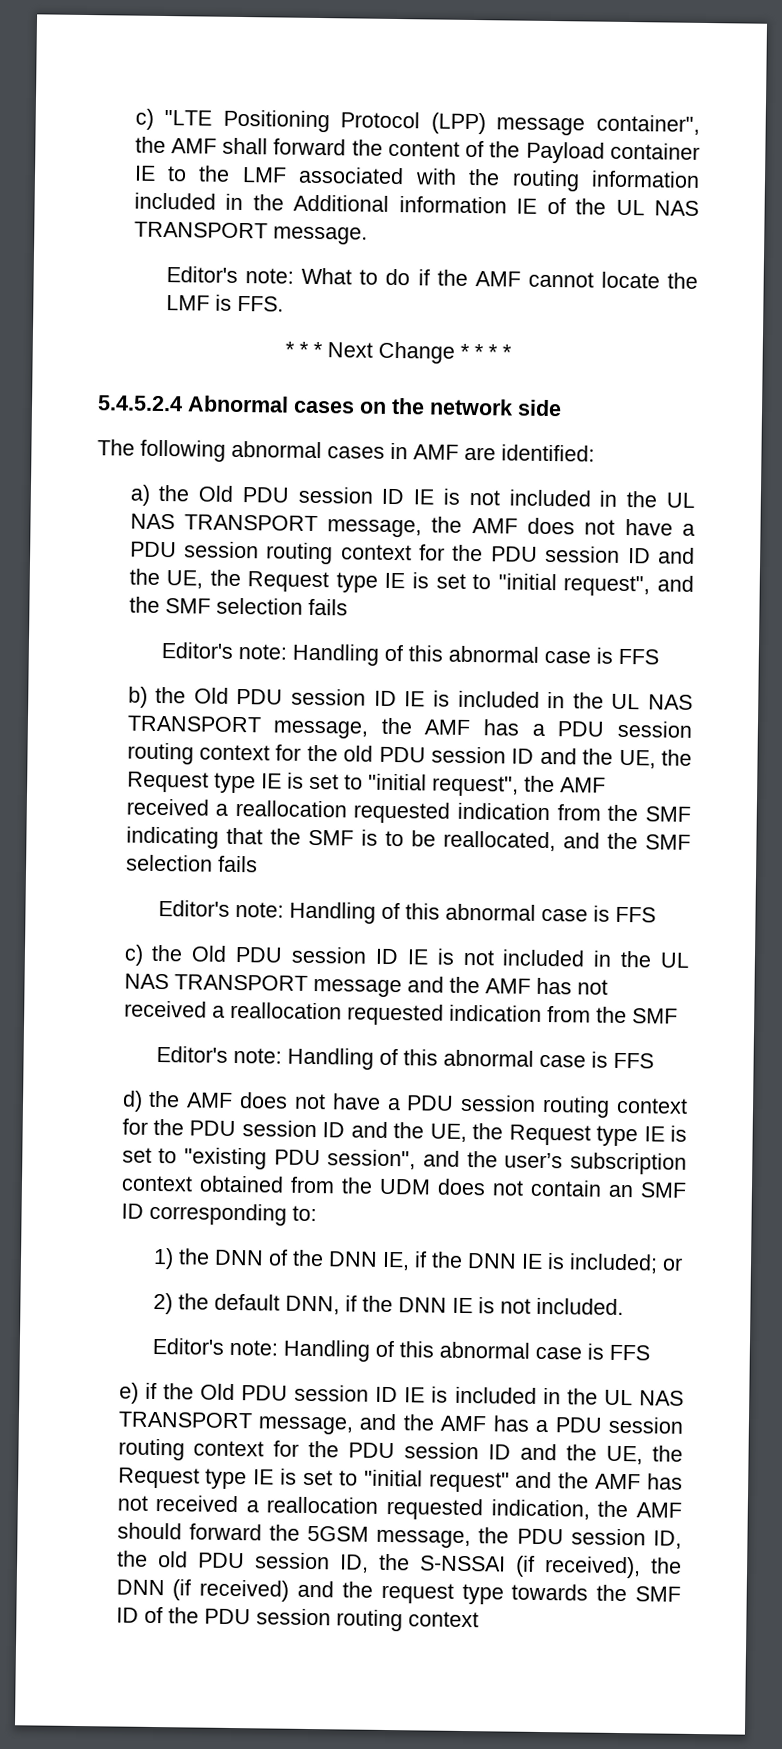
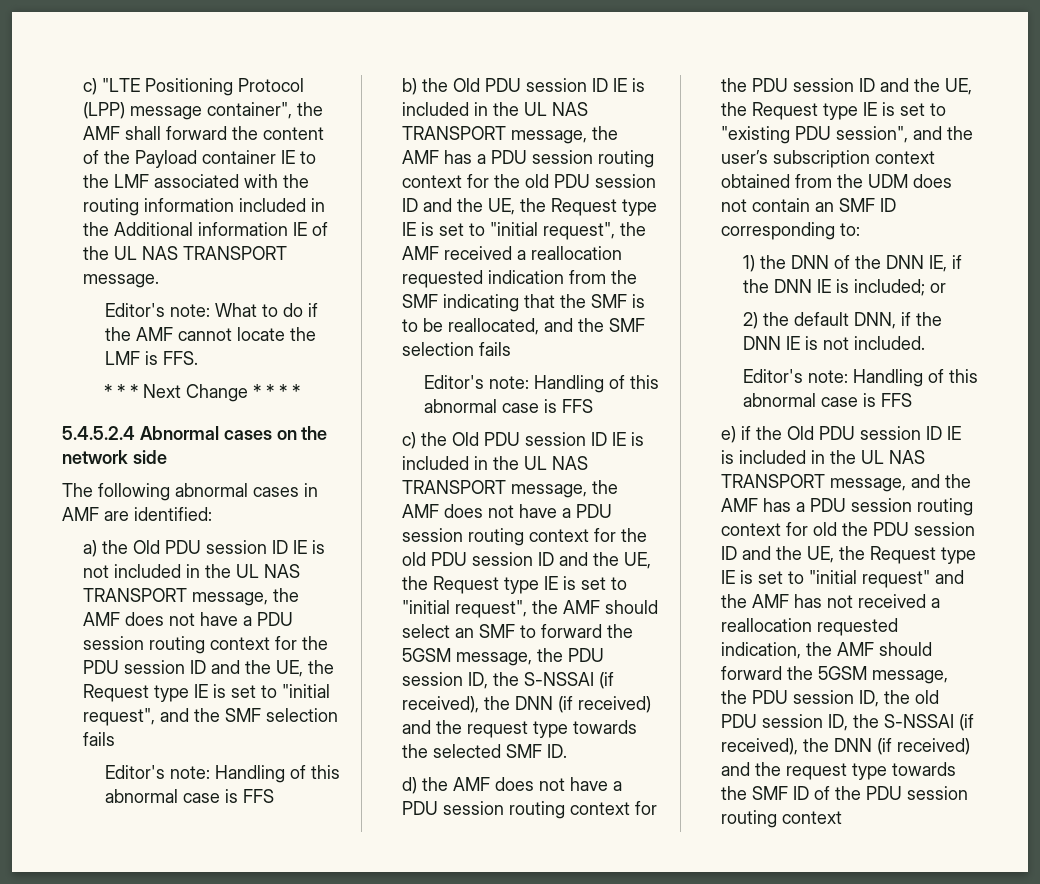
[462,949,690,968] [123,973,608,998] [123,1000,678,1026] [156,1045,655,1070] not included in the UL NAS TRANSPORT message and the AMF has not received a reallocation requested indication from the SMF // Editor's note: Handling of this abnormal case is FFS -> [402,456,589,470] [402,480,619,498] [402,504,613,518] [402,528,648,546] [402,552,652,569] [402,576,628,594] [402,600,659,618] [402,624,634,638] [402,648,605,666] [402,672,615,689] [402,696,652,713] [402,720,638,738] [402,744,568,758] included in the UL NAS TRANSPORT message, the AMF does not have a PDU session routing context for the old PDU session ID and the UE, the Request type IE is set to "initial request", the AMF should select an SMF to forward the 5GSM message, the PDU session ID, the S-NSSAI (if received), the DNN (if received) and the request type towards the selected SMF ID.
(300, 1448) none -> [813,522,838,536] old

